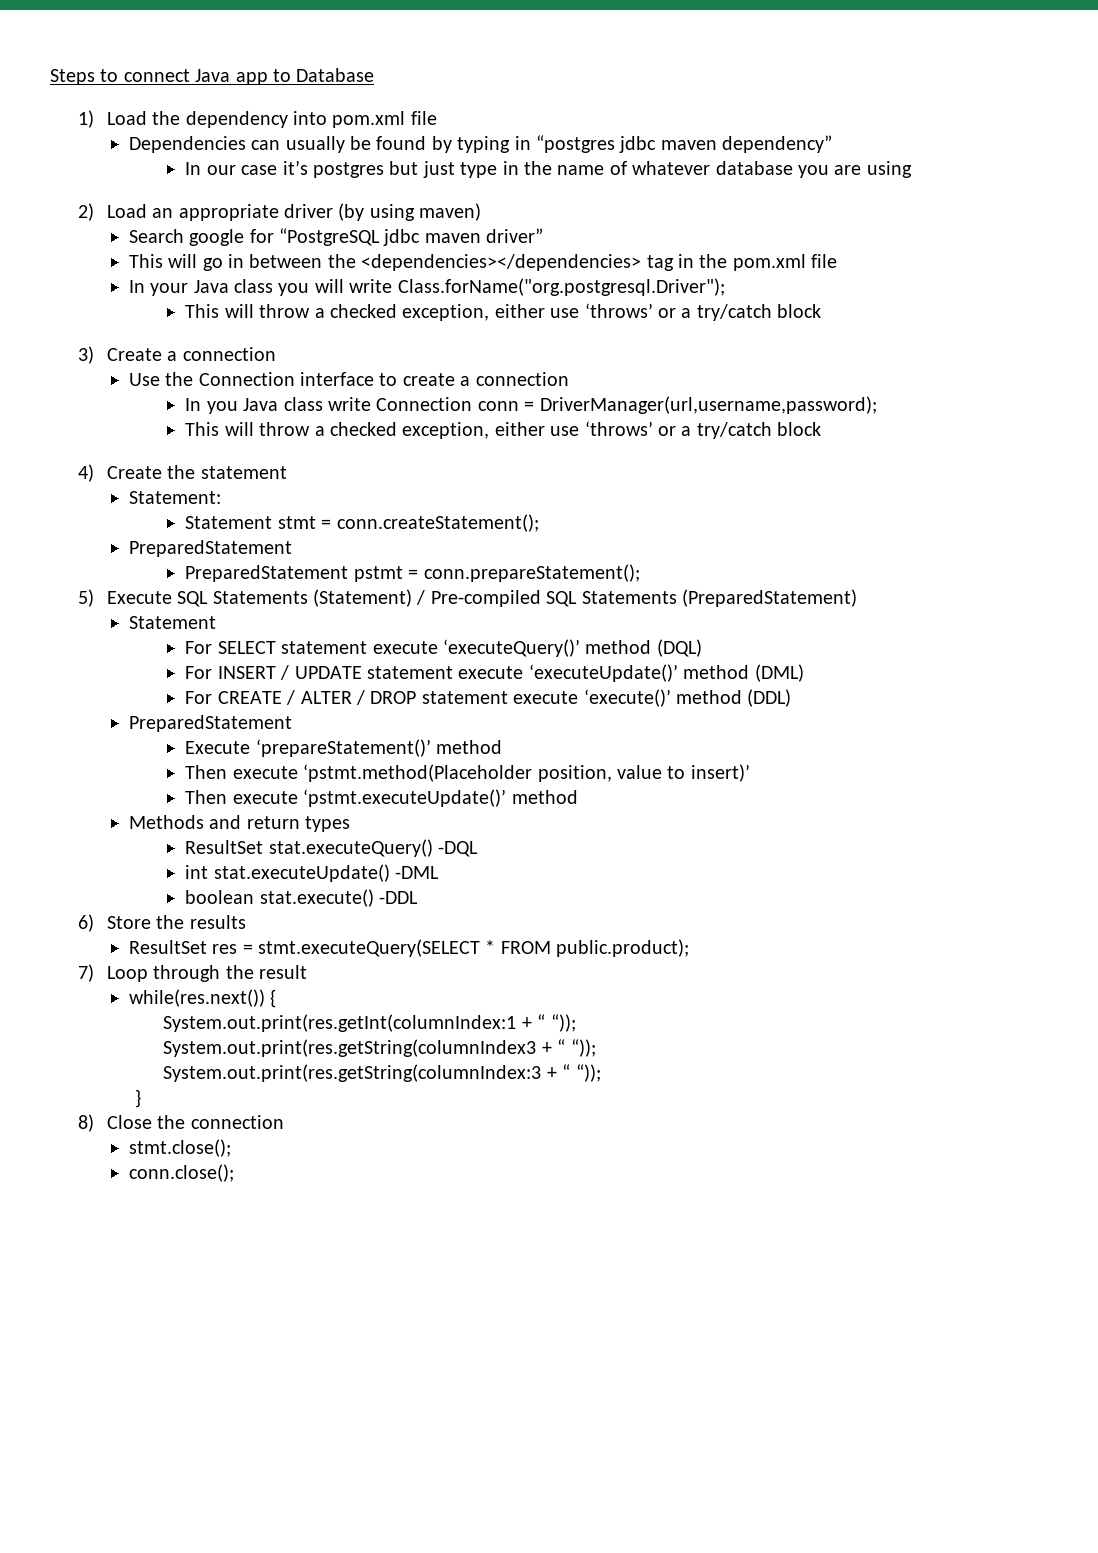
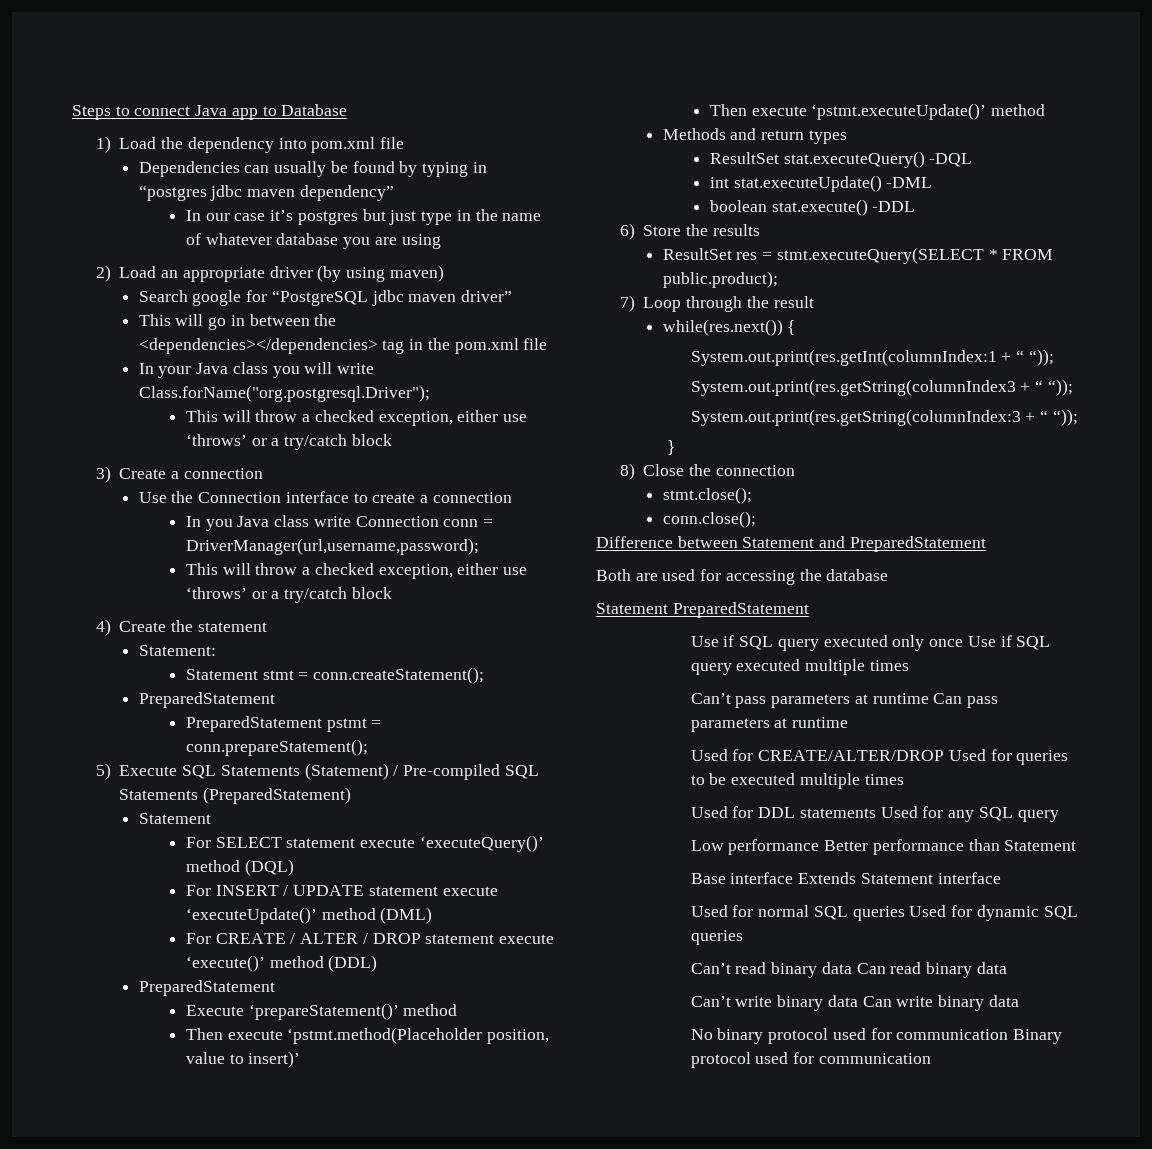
(234, 1173) none -> [596,536,986,552] [596,569,889,585] [596,602,809,618] [690,635,1051,651] [690,659,909,675] [690,693,999,708] [690,717,849,732] [690,749,1069,765] [690,773,904,789] [690,806,1059,822] [690,839,1077,855] [690,872,1001,884] [690,905,1078,921] [690,930,743,945] [690,962,1007,978] [690,995,1019,1011] [690,1028,1063,1044] [690,1052,931,1068] // Difference between Statement and PreparedStatement // Both are used for accessing the database // Statement PreparedStatement // Use if SQL query executed only once Use if SQL query executed multiple times // Can’t pass parameters at runtime Can pass parameters at runtime // Used for CREATE/ALTER/DROP Used for queries to be executed multiple times // Used for DDL statements Used for any SQL query // Low performance Better performance than Statement // Base interface Extends Statement interface // Used for normal SQL queries Used for dynamic SQL queries // Can’t read binary data Can read binary data // Can’t write binary data Can write binary data // No binary protocol used for communication Binary protocol used for communication

